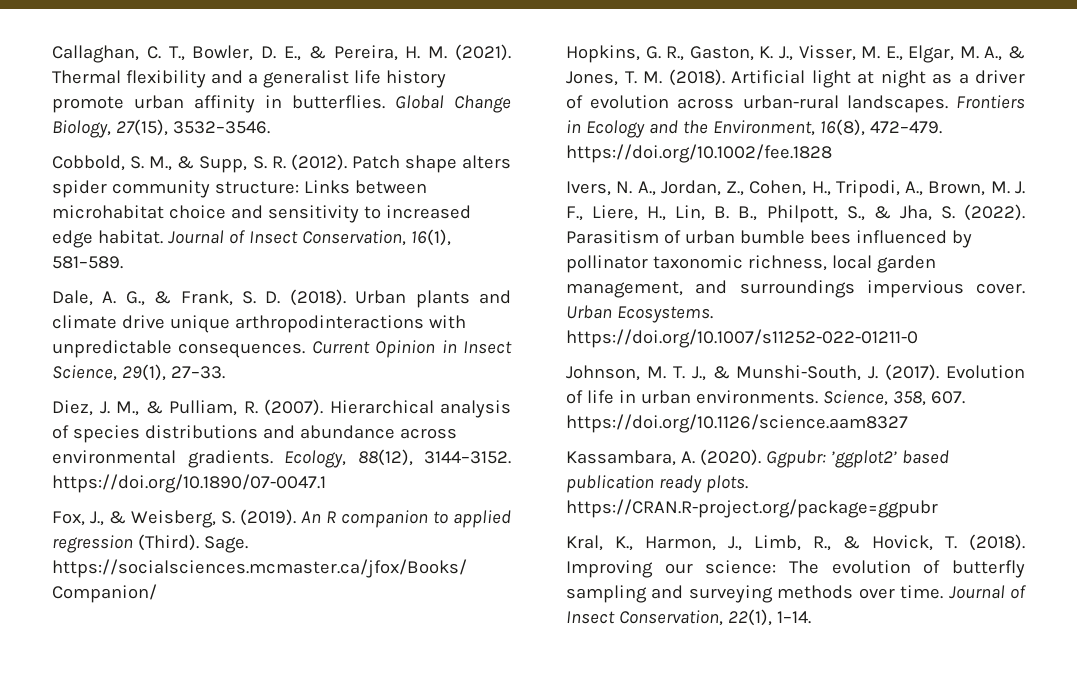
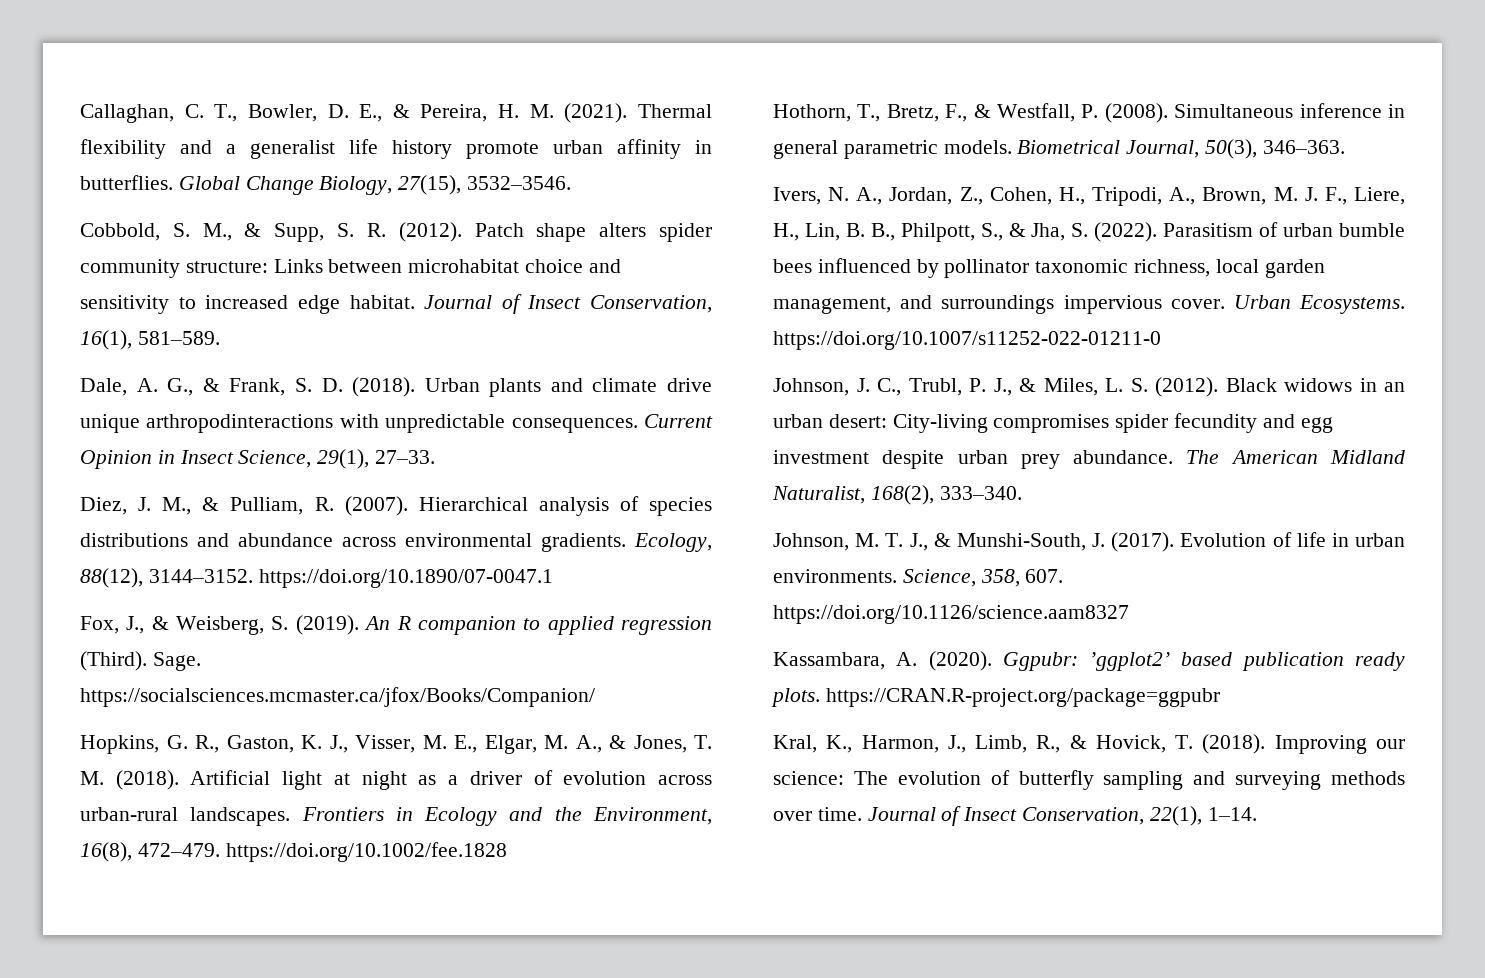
(832, 153) none -> [773,103,1405,123] [773,139,1345,159] // Hothorn, T., Bretz, F., & Westfall, P. (2008). Simultaneous inference in general parametric models. Biometrical Journal, 50(3), 346–363.
(918, 338) none -> [773,377,1405,397] [773,413,1333,433] [773,450,1405,469] [772,485,1022,505] // Johnson, J. C., Trubl, P. J., & Miles, L. S. (2012). Black widows in an urban desert: City-living compromises spider fecundity and egg investment despite urban prey abundance. The American Midland Naturalist, 168(2), 333–340.

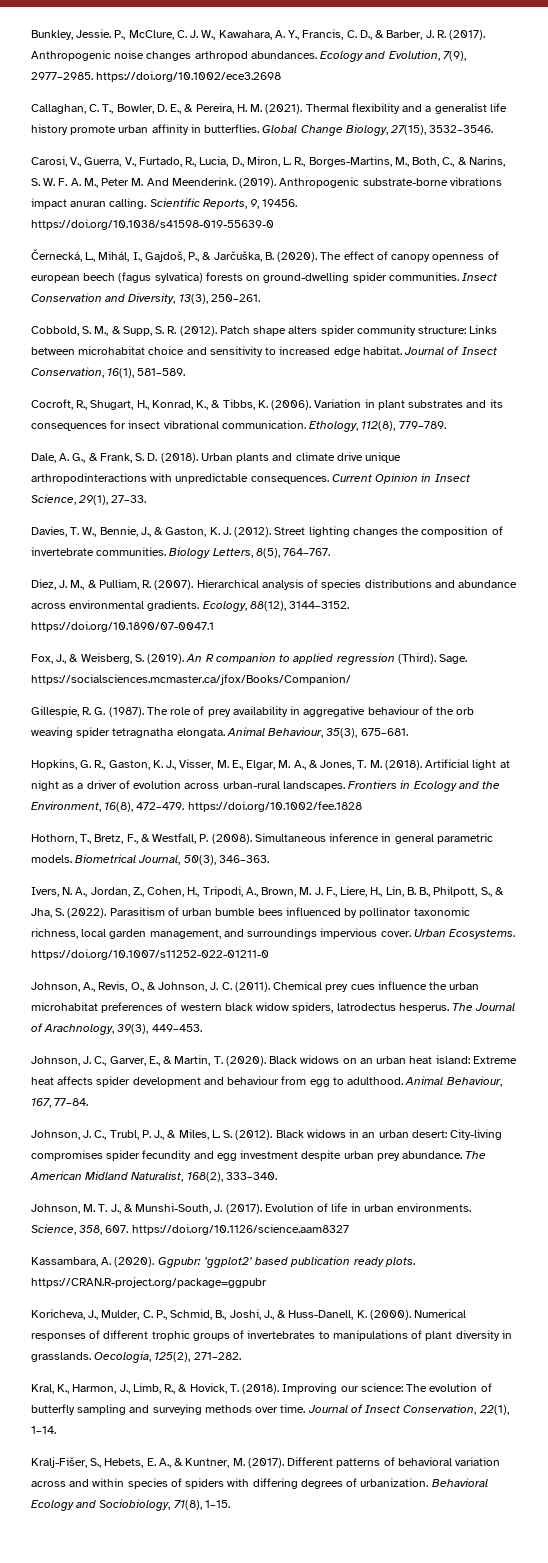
(80, 113) none -> [31,29,486,40] [31,50,466,62] [31,71,282,82] Bunkley, Jessie. P., McClure, C. J. W., Kawahara, A. Y., Francis, C. D., & Barber, J. R. (2017). Anthropogenic noise changes arthropod abundances. Ecology and Evolution, 7(9), 2977–2985. https://doi.org/10.1002/ece3.2698 //
(572, 183) none -> [31,156,505,167] [31,177,502,188] [31,198,298,209] [31,219,274,230] [31,249,499,262] [31,272,498,283] [31,293,260,304] // Carosi, V., Guerra, V., Furtado, R., Lucia, D., Miron, L. R., Borges-Martins, M., Both, C., & Narins, S. W. F. A. M., Peter M. And Meenderink. (2019). Anthropogenic substrate-borne vibrations impact anuran calling. Scientific Reports, 9, 19456. https://doi.org/10.1038/s41598-019-55639-0 // Černecká, L., Mihál, I., Gajdoš, P., & Jarčuška, B. (2020). The effect of canopy openness of european beech (fagus sylvatica) forests on ground-dwelling spider communities. Insect Conservation and Diversity, 13(3), 250–261.
(220, 338) none -> [31,399,503,410] [31,420,446,432] // Cocroft, R., Shugart, H., Konrad, K., & Tibbs, K. (2006). Variation in plant substrates and its consequences for insect vibrational communication. Ethology, 112(8), 779–789.
(436, 457) none -> [31,526,503,537] [31,547,331,559] // Davies, T. W., Bennie, J., & Gaston, K. J. (2012). Street lighting changes the composition of invertebrate communities. Biology Letters, 8(5), 764–767.
(595, 697) none -> [31,706,475,717] [31,727,408,738] // Gillespie, R. G. (1987). The role of prey availability in aggregative behaviour of the orb weaving spider tetragnatha elongata. Animal Behaviour, 35(3), 675–681.
(1161, 340) none -> [31,981,480,992] [31,1002,516,1013] [31,1023,202,1035] [31,1055,517,1066] [31,1076,502,1087] [31,1098,89,1108] // Johnson, A., Revis, O., & Johnson, J. C. (2011). Chemical prey cues influence the urban microhabitat preferences of western black widow spiders, latrodectus hesperus. The Journal of Arachnology, 39(3), 449–453. // Johnson, J. C., Garver, E., & Martin, T. (2020). Black widows on an urban heat island: Extreme heat affects spider development and behaviour from egg to adulthood. Animal Behaviour, 167, 77–84.
(1220, 697) none -> [31,1309,467,1320] [31,1330,512,1341] [31,1351,241,1363] // Koricheva, J., Mulder, C. P., Schmid, B., Joshi, J., & Huss-Danell, K. (2000). Numerical responses of different trophic groups of invertebrates to manipulations of plant diversity in grasslands. Oecologia, 125(2), 271–282.
(1257, 814) none -> [31,1457,501,1468] [31,1478,488,1489] [31,1499,230,1511] // Kralj-Fišer, S., Hebets, E. A., & Kuntner, M. (2017). Different patterns of behavioral variation across and within species of spiders with differing degrees of urbanization. Behavioral Ecology and Sociobiology, 71(8), 1–15.

